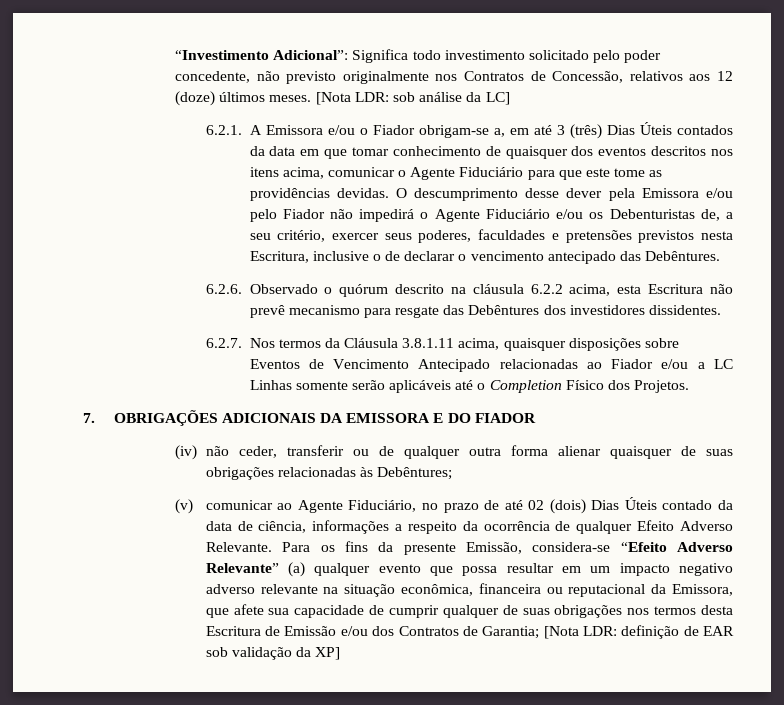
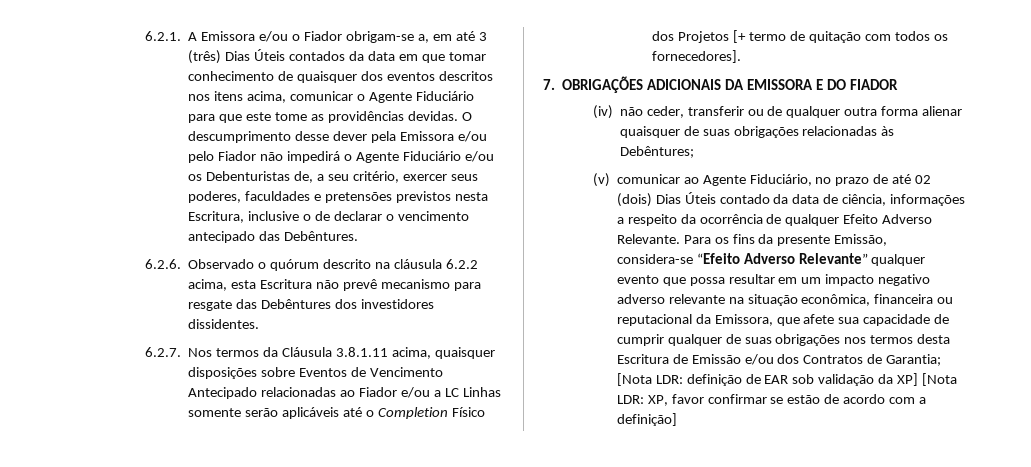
[175,49,662,63] [175,71,734,84] [175,91,510,106] “Investimento Adicional”: Significa todo investimento solicitado pelo poder concedente, não previsto originalmente nos Contratos de Concessão, relativos aos 12 (doze) últimos meses. [Nota LDR: sob análise da LC] // -> (145, 36) none
[634,380,690,393] Projetos. -> [678,30,948,43] [652,50,742,63] Projetos [+ termo de quitação com todos os fornecedores].
[288,562,306,577] (a) -> (868, 258) none
(341, 653) none -> [922,373,958,386] [616,394,927,406] [616,413,677,426] [Nota LDR: XP, favor confirmar se estão de acordo com a definição]

